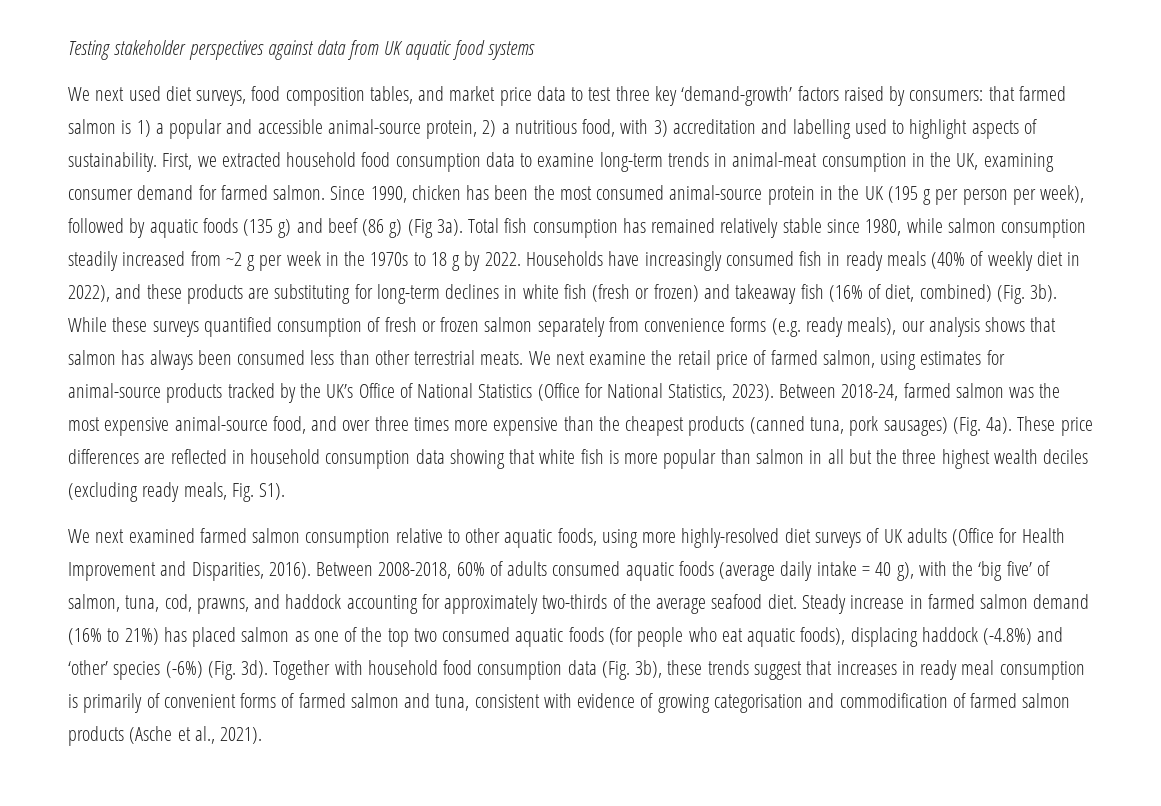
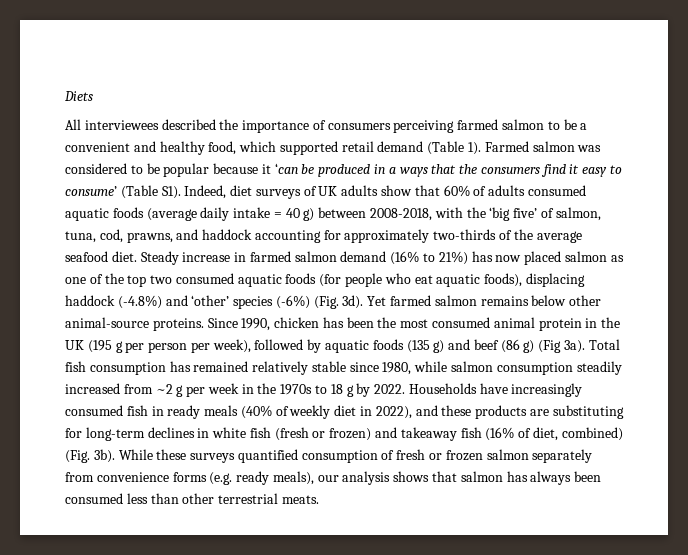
[68,40,536,60] [68,86,1066,106] [68,119,1037,139] [68,152,1054,172] [68,185,326,200] Testing stakeholder perspectives against data from UK aquatic food systems // We next used diet surveys, food composition tables, and market price data to test three key ‘demand-growth’ factors raised by consumers: that farmed salmon is 1) a popular and accessible animal-source protein, 2) a nutritious food, with 3) accreditation and labelling used to highlight aspects of sustainability. First, we extracted household food consumption data to examine long-term trends in animal-meat consumption in the UK, examining consumer demand for farmed salmon. -> [64,91,93,101] [65,119,588,133] [65,141,602,155] [65,163,623,177] [65,185,586,199] [65,207,601,221] [65,229,582,243] [65,251,624,265] [65,273,585,287] [65,295,602,309] [65,317,204,331] Diets // All interviewees described the importance of consumers perceiving farmed salmon to be a convenient and healthy food, which supported retail demand (Table 1). Farmed salmon was considered to be popular because it ‘can be produced in a ways that the consumers find it easy to consume’ (Table S1). Indeed, diet surveys of UK adults show that 60% of adults consumed aquatic foods (average daily intake = 40 g) between 2008-2018, with the ‘big five’ of salmon, tuna, cod, prawns, and haddock accounting for approximately two-thirds of the average seafood diet. Steady increase in farmed salmon demand (16% to 21%) has now placed salmon as one of the top two consumed aquatic foods (for people who eat aquatic foods), displacing haddock (-4.8%) and ‘other’ species (-6%) (Fig. 3d). Yet farmed salmon remains below other animal-source proteins.
[669,185,763,200] animal-source -> [493,317,535,328] animal
[528,350,1005,370] [68,383,1061,403] [68,416,1093,436] [68,449,1089,469] [68,482,286,502] [68,528,1065,548] [68,561,1050,581] [68,594,1090,614] [68,627,1064,647] [68,660,1085,680] [68,693,1071,713] [68,726,263,746] We next examine the retail price of farmed salmon, using estimates for animal-source products tracked by the UK’s Office of National Statistics (Office for National Statistics, 2023). Between 2018-24, farmed salmon was the most expensive animal-source food, and over three times more expensive than the cheapest products (canned tuna, pork sausages) (Fig. 4a). These price differences are reflected in household consumption data showing that white fish is more popular than salmon in all but the three highest wealth deciles (excluding ready meals, Fig. S1). // We next examined farmed salmon consumption relative to other aquatic foods, using more highly-resolved diet surveys of UK adults (Office for Health Improvement and Disparities, 2016). Between 2008-2018, 60% of adults consumed aquatic foods (average daily intake = 40 g), with the ‘big five’ of salmon, tuna, cod, prawns, and haddock accounting for approximately two-thirds of the average seafood diet. Steady increase in farmed salmon demand (16% to 21%) has placed salmon as one of the top two consumed aquatic foods (for people who eat aquatic foods), displacing haddock (-4.8%) and ‘other’ species (-6%) (Fig. 3d). Together with household food consumption data (Fig. 3b), these trends suggest that increases in ready meal consumption is primarily of convenient forms of farmed salmon and tuna, consistent with evidence of growing categorisation and commodification of farmed salmon products (Asche et al., 2021). -> (319, 499) none

